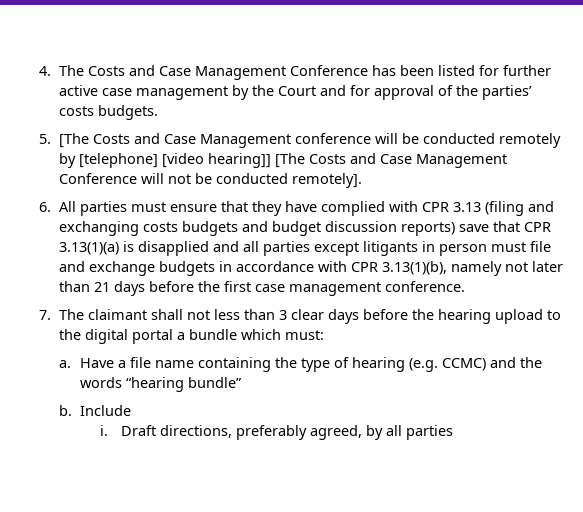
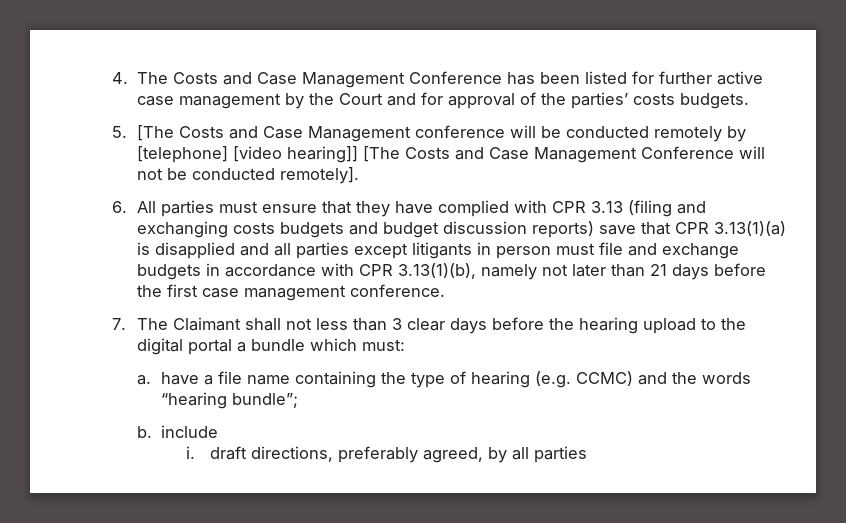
[88,309,148,320] claimant -> [172,317,241,331] Claimant
[79,358,114,368] Have -> [161,372,200,385] have
[187,377,242,388] bundle” -> [232,393,299,408] bundle”;
[79,405,131,416] Include -> [161,425,219,438] include
[120,425,156,436] Draft -> [210,446,248,460] draft

